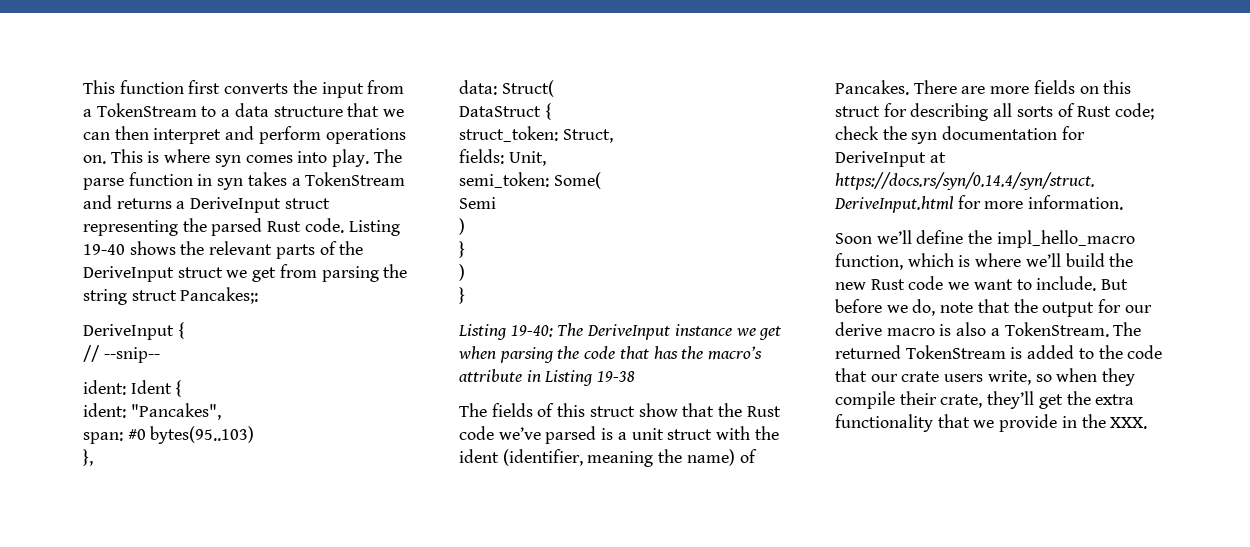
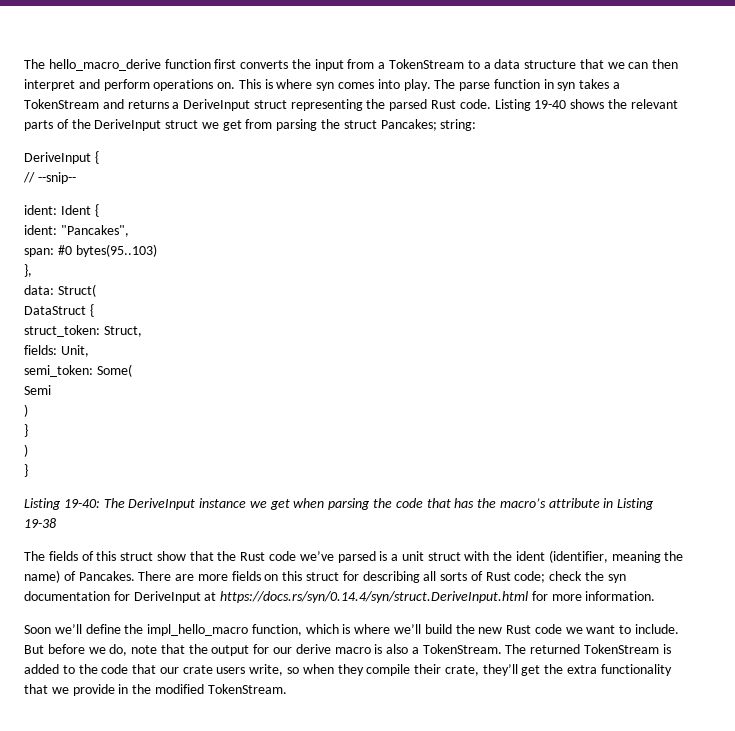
[83,80,115,94] This -> [24,59,161,71] The hello_macro_derive
[83,287,259,305] string struct Pancakes;: -> [343,119,477,131] struct Pancakes; string:
[1110,417,1148,429] XXX. -> [154,684,287,694] modified TokenStream.

